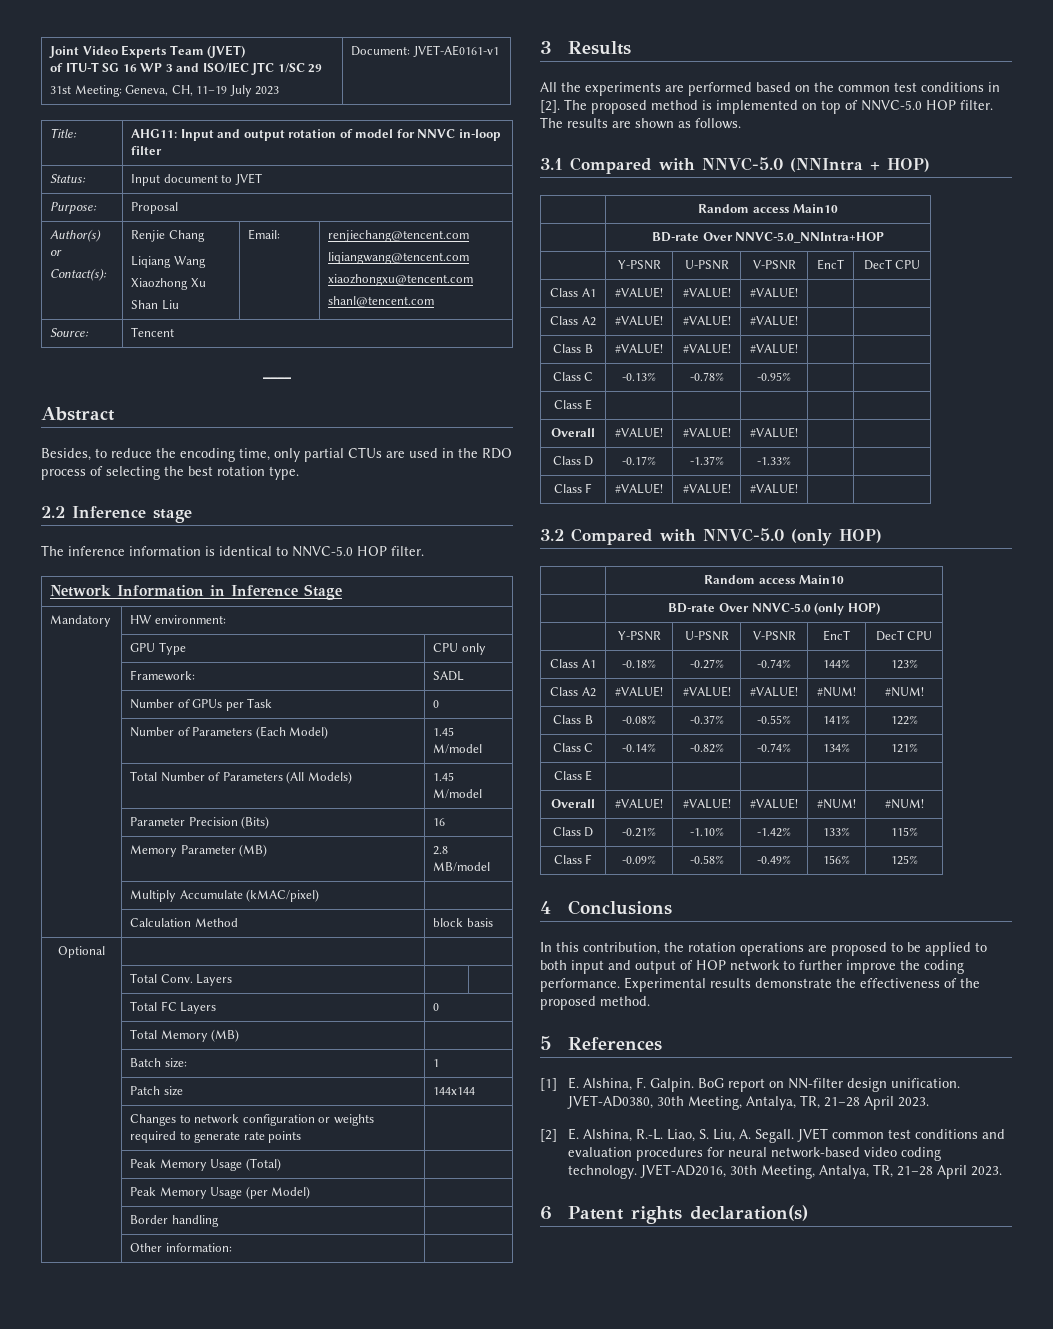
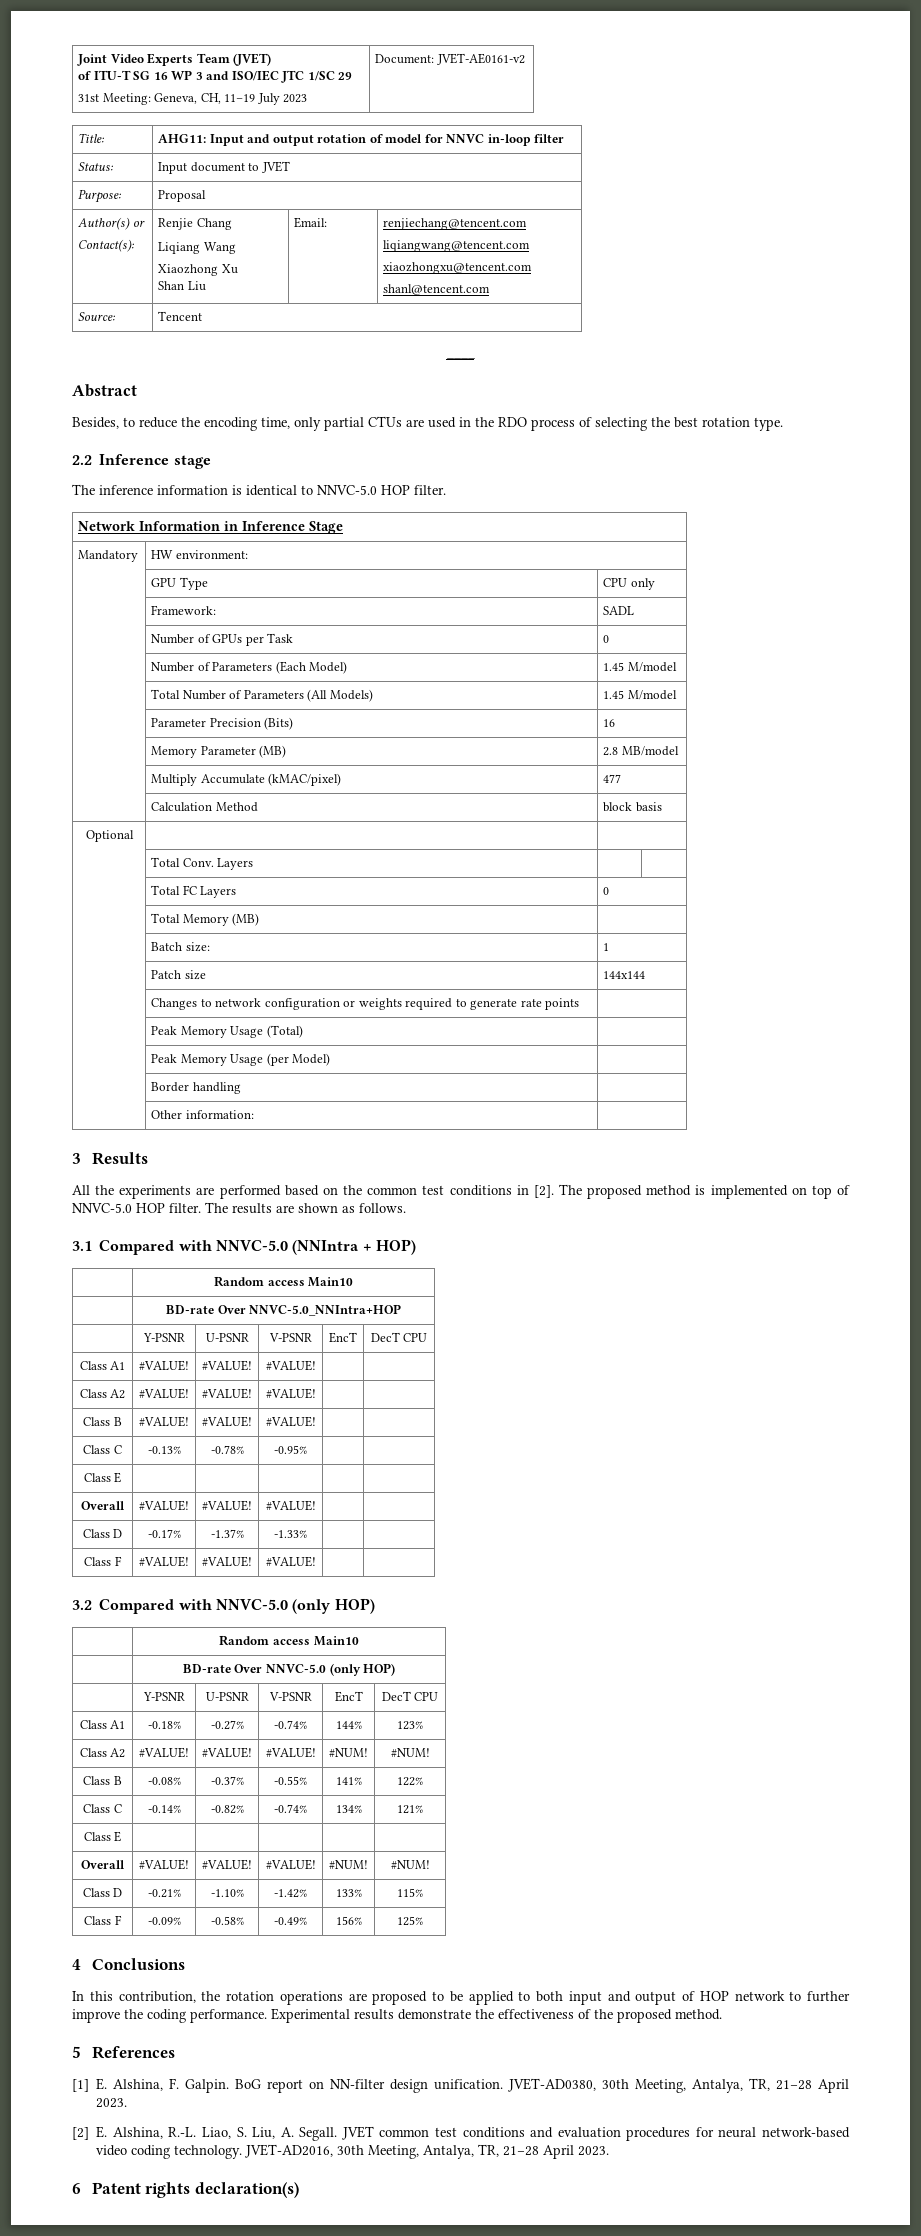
[412,45,499,57] JVET-AE0161-v1 -> [436,53,525,65] JVET-AE0161-v2
(320, 895) none -> [603,774,622,783] 477

